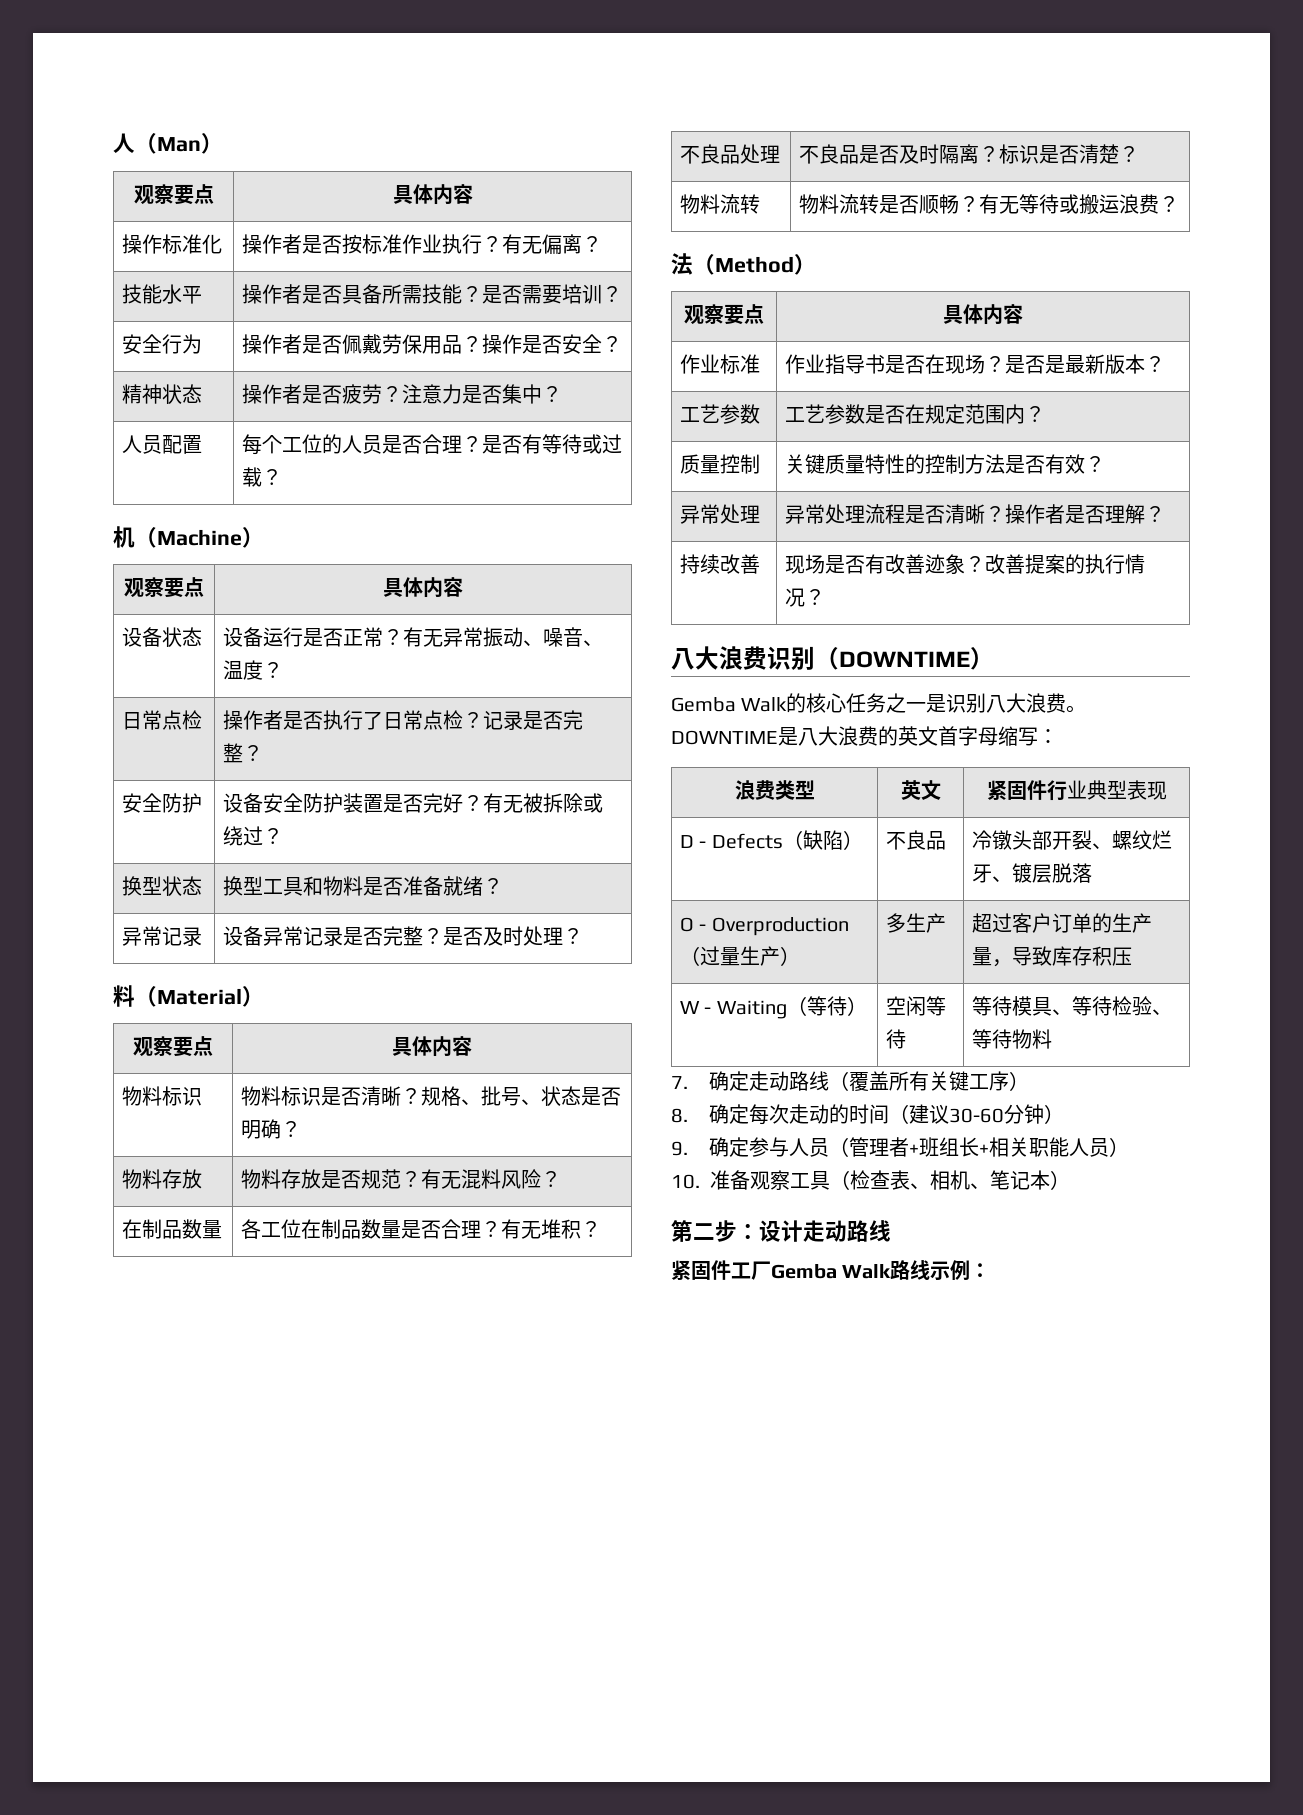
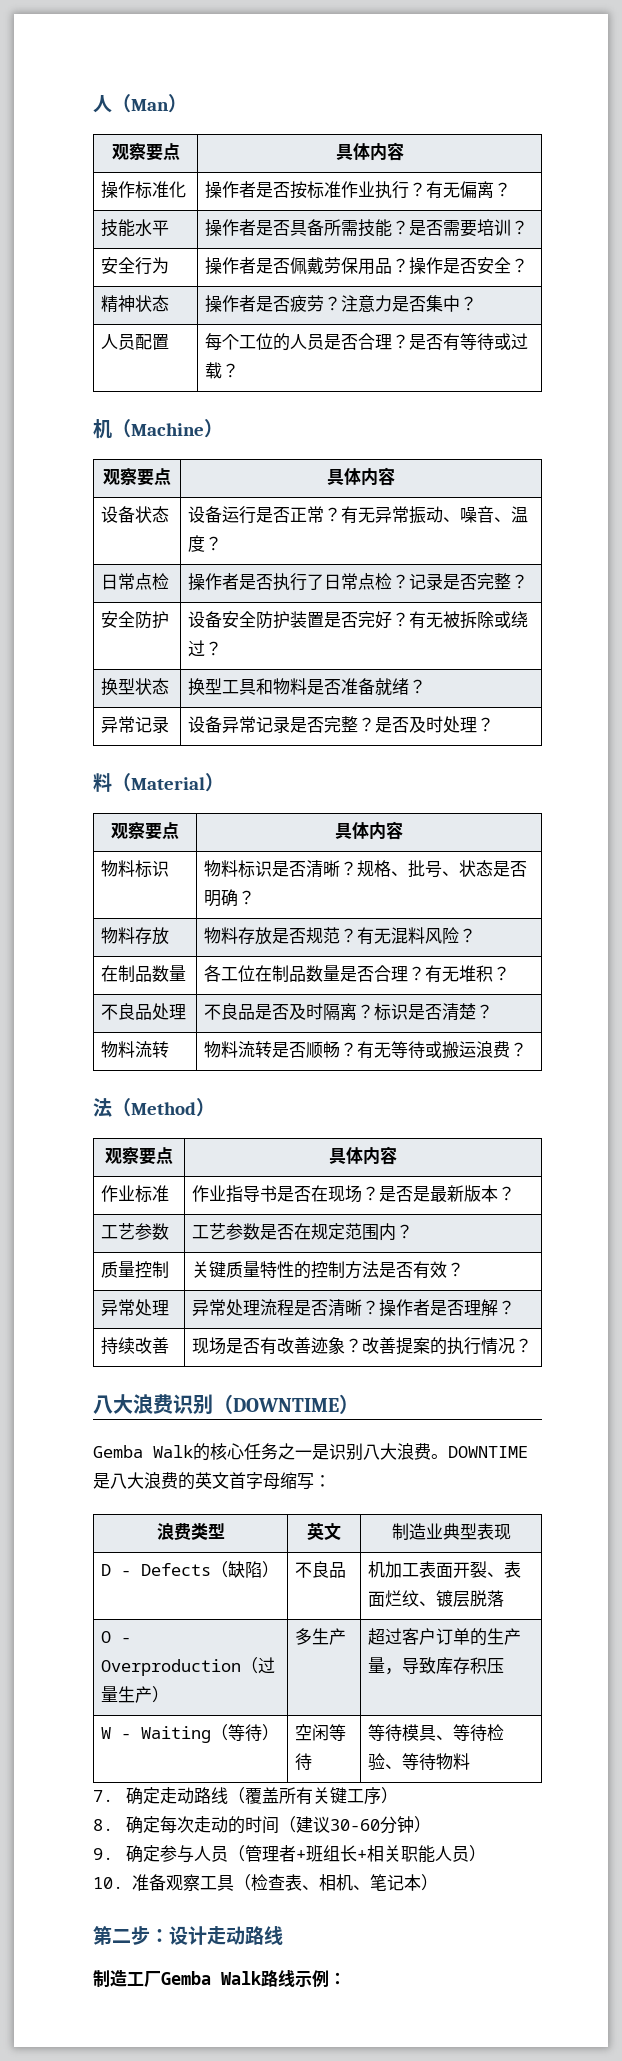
[986,780,1067,801] 紧固件行 -> [391,1523,426,1540] 制造
[972,830,1173,850] [972,864,993,883] 冷镦头部开裂、螺纹烂牙 -> [368,1561,522,1578] [368,1590,420,1607] 机加工表面开裂、表面烂纹
[671,1260,731,1280] 紧固件 -> [93,1970,127,1987] 制造

